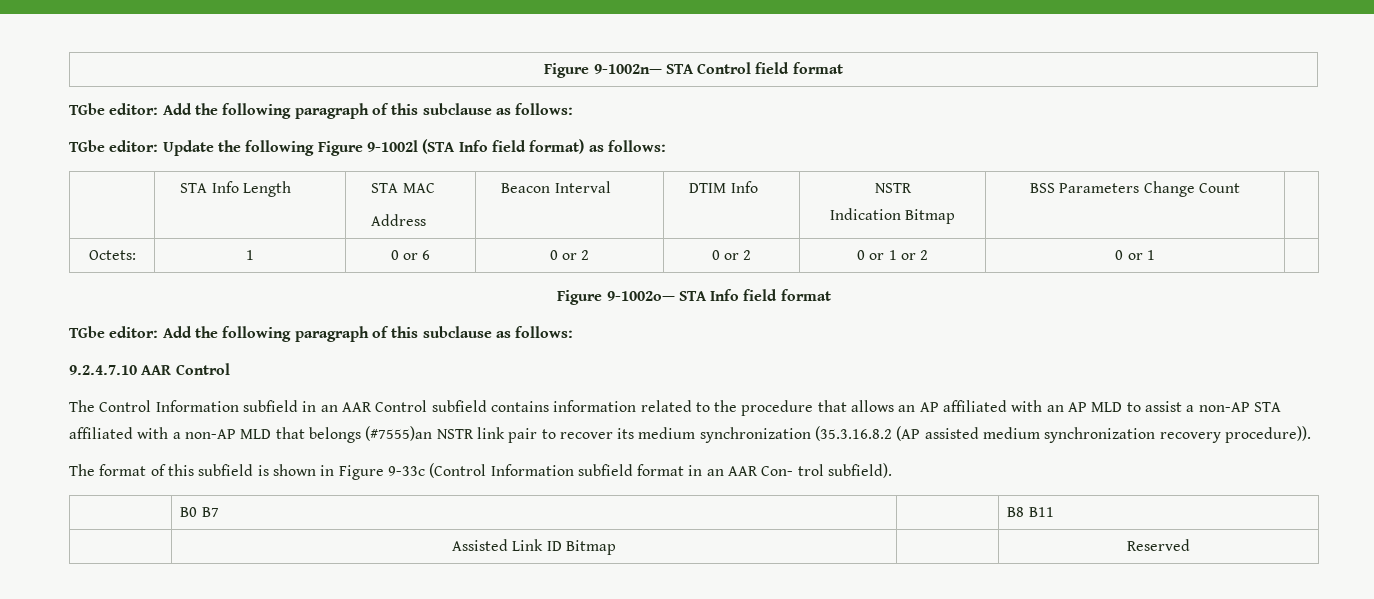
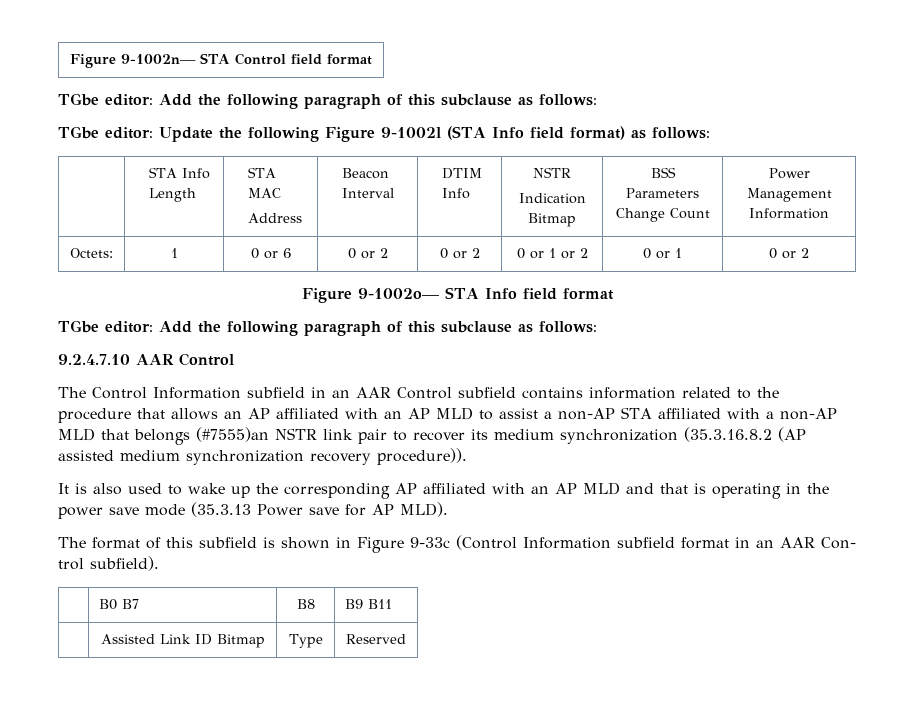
(1240, 188) none -> [768,168,810,179] [746,188,832,202] [749,208,829,219] Power Management Information
(1155, 255) none -> [769,248,809,259] 0 or 2
(1312, 434) none -> [58,482,829,499] [58,502,448,519] // It is also used to wake up the corresponding AP affiliated with an AP MLD and that is operating in the power save mode (35.3.13 Power save for AP MLD).
[1007,507,1025,517] | B8 -> [296,599,315,609] [345,599,364,609] B8 | B9
(616, 547) none -> [288,634,323,648] Type

